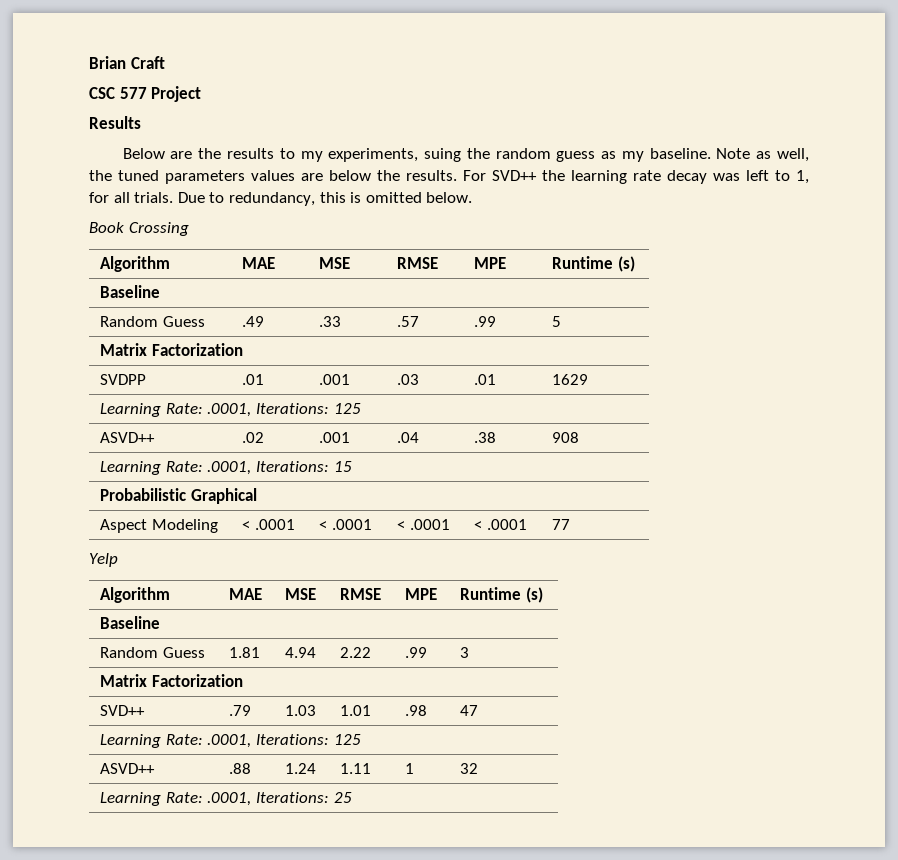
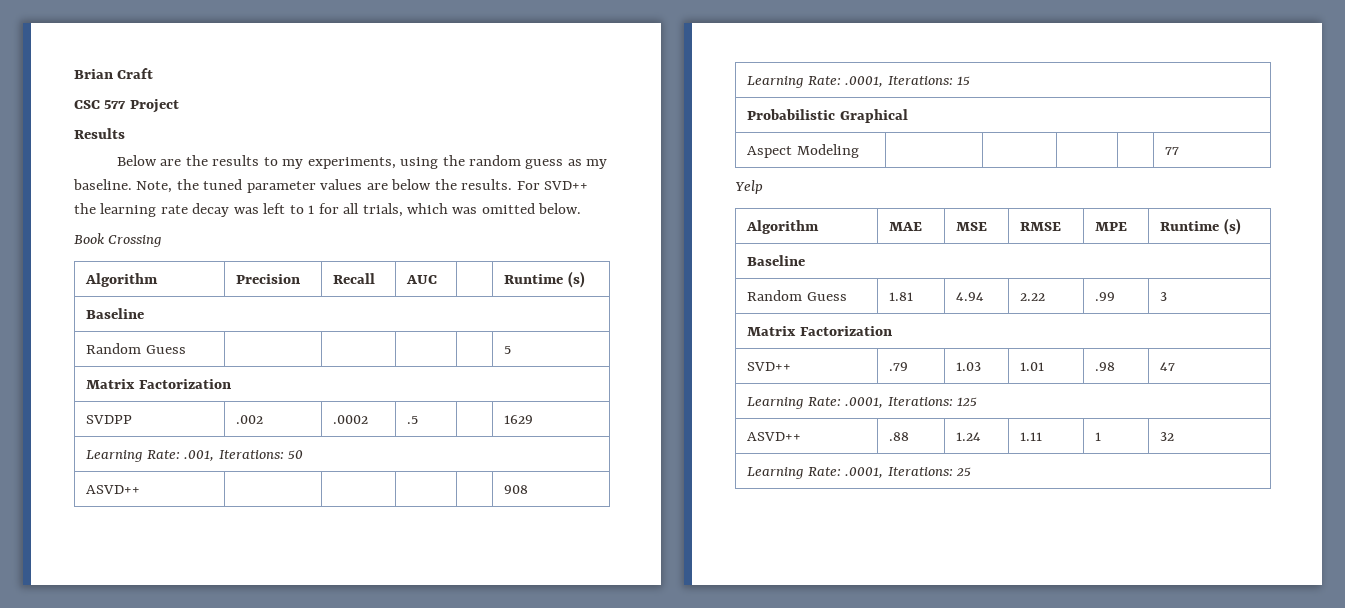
[424,148,462,162] suing -> [400,157,439,169] using
[716,148,809,162] Note as well, -> [136,181,173,193] Note,
[165,170,245,184] parameters -> [246,181,316,193] parameter
[796,170,809,184] 1, -> [308,205,315,214] 1
[134,192,362,206] trials. Due to redundancy, this is -> [362,203,478,217] trials, which was
[242,257,276,269] [319,257,351,269] [397,257,439,269] [474,257,507,269] [552,256,635,272] [100,285,161,298] [100,316,205,327] [242,316,265,327] [319,316,342,327] [397,316,420,327] [474,316,497,327] MAE | MSE | RMSE | MPE | Runtime (s) // Baseline // Random Guess | .49 | .33 | .57 | .99 -> [236,274,301,284] [333,273,376,284] [406,275,438,284] [504,271,585,288] [86,308,145,319] [86,343,186,354] Precision | Recall | AUC | | Runtime (s) // Baseline // Random Guess | | | |
[242,374,265,385] [319,374,351,385] [397,374,420,385] [474,374,497,385] .01 | .001 | .03 | .01 -> [236,415,264,424] [333,415,369,424] [407,416,419,424] .002 | .0002 | .5 |
[207,403,361,417] [100,432,156,443] [242,432,265,443] [319,432,351,443] [397,432,420,443] [474,432,497,443] .0001, Iterations: 125 // ASVD++ | .02 | .001 | .04 | .38 -> [184,450,304,462] [86,485,141,494] .001, Iterations: 50 // ASVD++ | | | |
[242,519,295,530] [319,519,372,530] [397,519,450,530] [474,519,527,530] < .0001 | < .0001 | < .0001 | < .0001 -> (859, 151) | | |

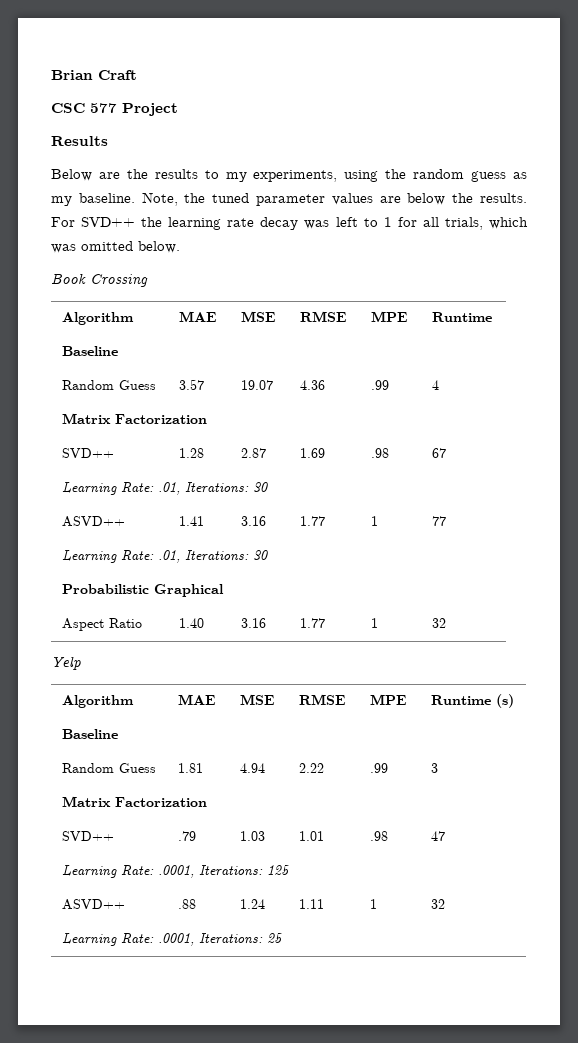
[236,274,301,284] [333,273,376,284] [406,275,438,284] [504,271,585,288] [86,308,145,319] [86,343,186,354] [504,346,512,354] [86,379,231,389] [86,415,133,424] [236,415,264,424] [333,415,369,424] [407,416,419,424] [504,415,534,424] [86,450,304,462] [86,485,141,494] [504,485,529,494] [747,76,971,88] Precision | Recall | AUC | | Runtime (s) // Baseline // Random Guess | | | | | 5 // Matrix Factorization // SVDPP | .002 | .0002 | .5 | | 1629 // Learning Rate: .001, Iterations: 50 // ASVD++ | | | | | 908 // Learning Rate: .0001, Iterations: 15 -> [179,311,218,322] [241,311,277,322] [300,311,348,322] [371,311,409,322] [432,312,493,322] [62,346,119,356] [62,380,157,390] [179,379,205,390] [241,380,274,390] [300,380,326,390] [371,380,390,390] [432,380,440,390] [62,413,208,424] [62,448,115,458] [179,448,205,458] [241,448,267,458] [300,448,326,458] [371,448,390,458] [432,448,447,458] [62,482,269,495] [62,516,126,527] [179,516,205,526] [241,516,267,526] [300,516,326,526] [371,516,379,526] [432,516,447,526] [62,550,269,563] MAE | MSE | RMSE | MPE | Runtime // Baseline // Random Guess | 3.57 | 19.07 | 4.36 | .99 | 4 // Matrix Factorization // SVD++ | 1.28 | 2.87 | 1.69 | .98 | 67 // Learning Rate: .01, Iterations: 30 // ASVD++ | 1.41 | 3.16 | 1.77 | 1 | 77 // Learning Rate: .01, Iterations: 30
[796,144,859,158] [1165,147,1180,155] Modeling | | | | | 77 -> [109,618,143,628] [179,618,205,628] [241,618,267,628] [300,618,326,628] [371,618,379,628] [432,618,447,628] Ratio | 1.40 | 3.16 | 1.77 | 1 | 32

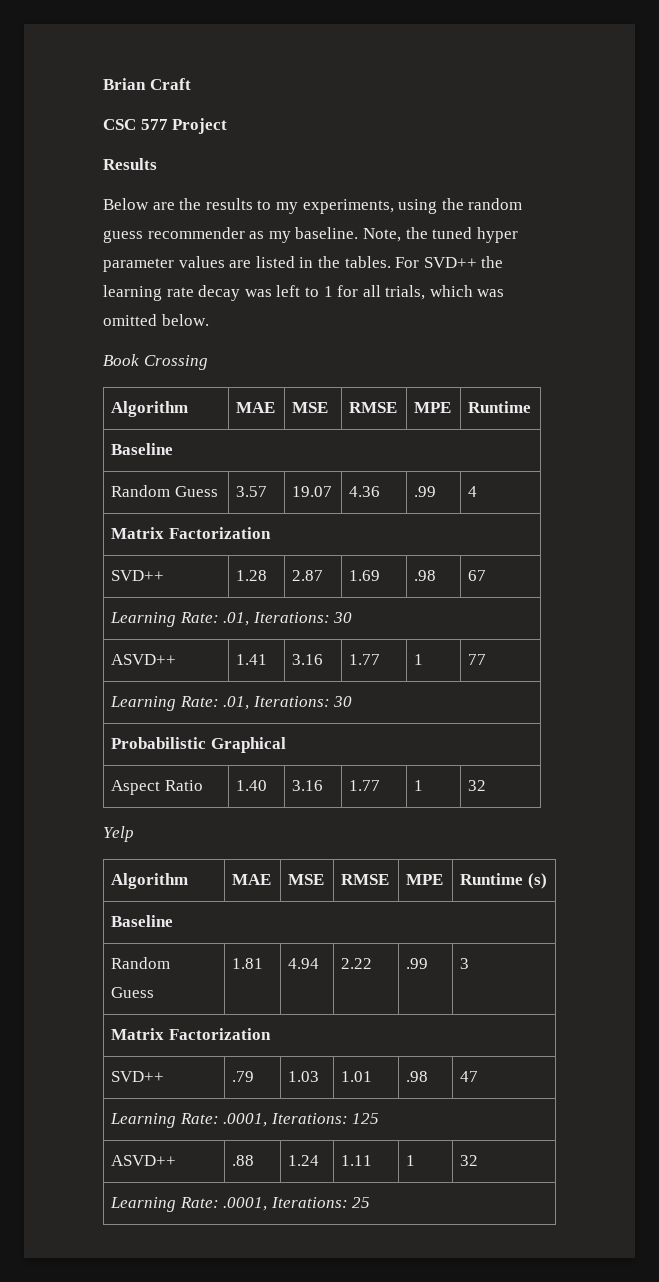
(507, 176) none -> [147,227,245,239] recommender
(250, 198) none -> [476,227,518,243] hyper
[407,193,527,205] below the results. -> [255,256,391,268] listed in the tables.

